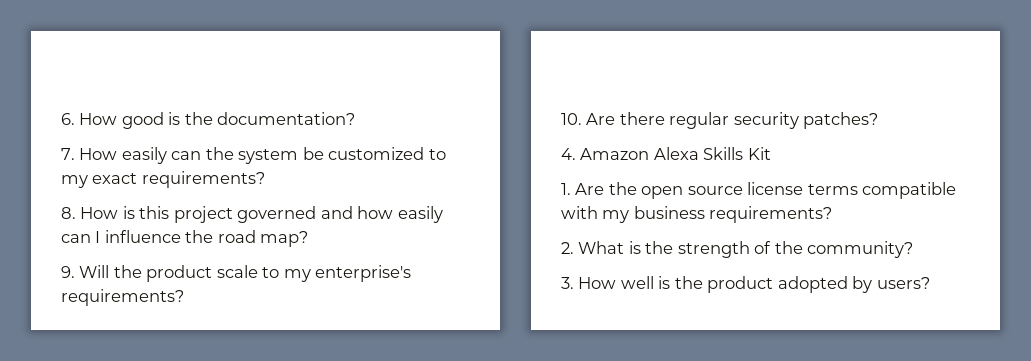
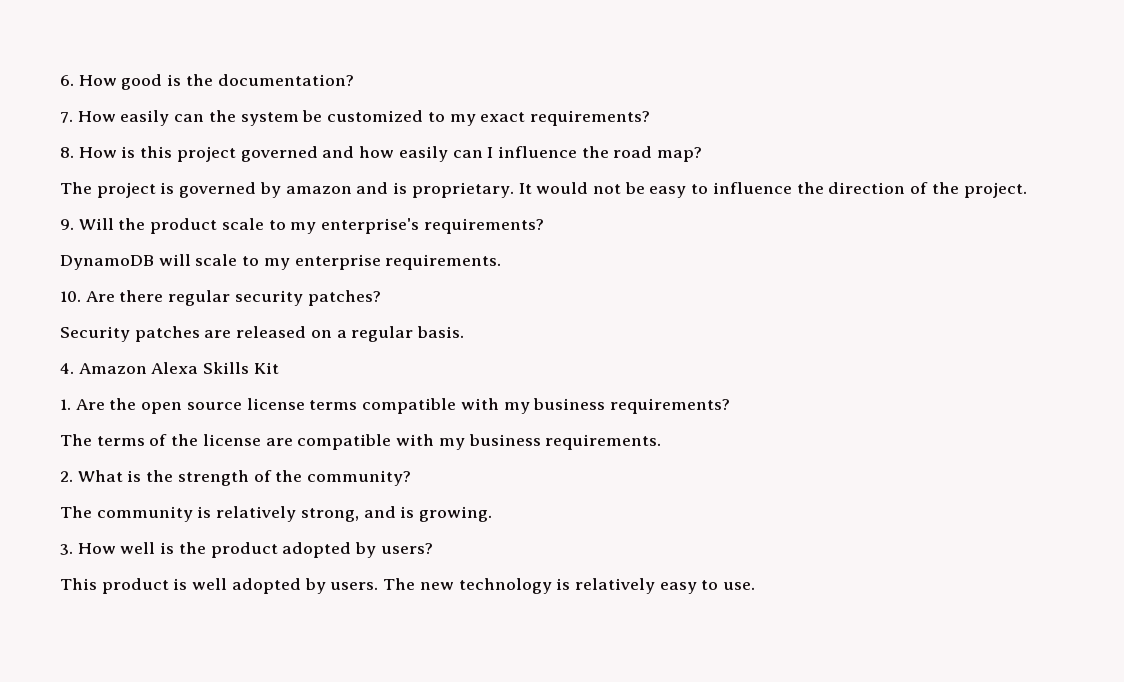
(309, 239) none -> [60,182,1027,198] // The project is governed by amazon and is proprietary. It would not be easy to influence the direction of the project.
(184, 297) none -> [60,254,502,270] // DynamoDB will scale to my enterprise requirements.
(879, 120) none -> [60,326,465,342] // Security patches are released on a regular basis.
(833, 214) none -> [60,434,662,450] // The terms of the license are compatible with my business requirements.
(914, 249) none -> [60,506,493,522] // The community is relatively strong, and is growing.
(930, 283) none -> [60,578,756,594] // This product is well adopted by users. The new technology is relatively easy to use.

